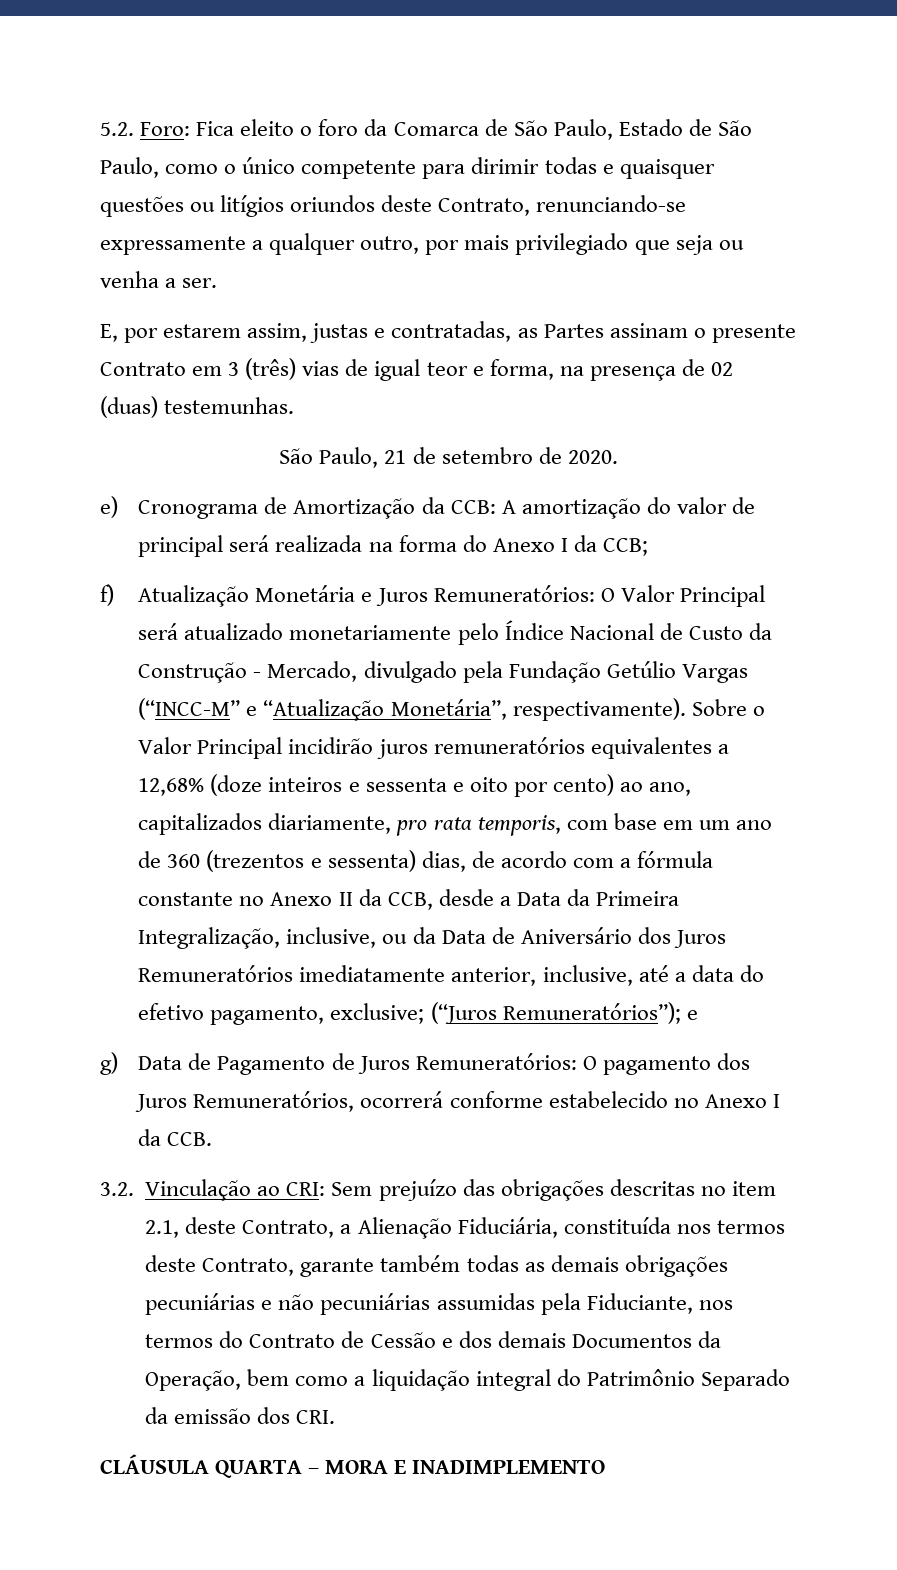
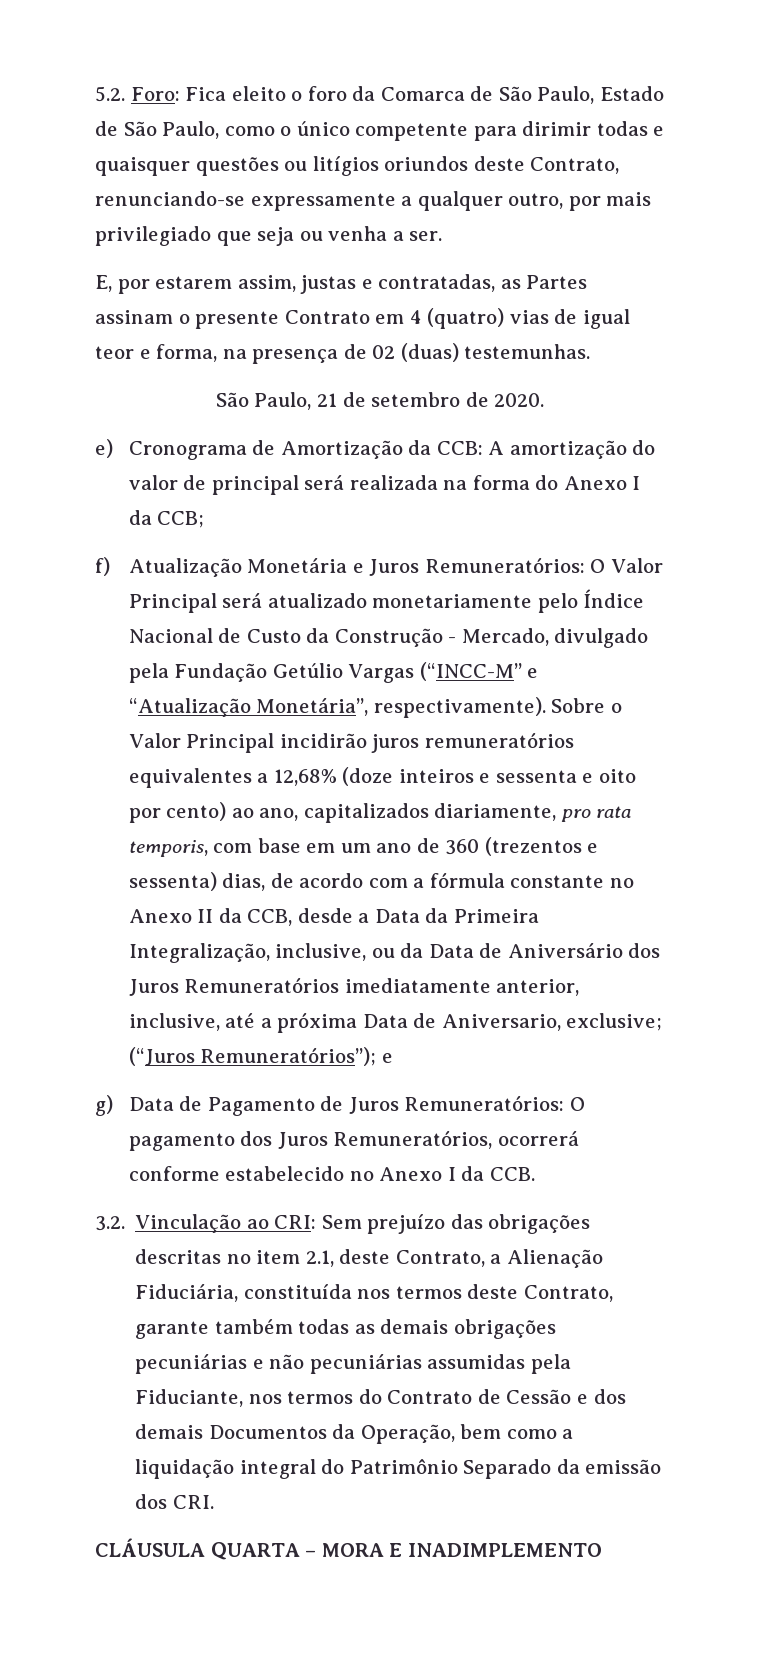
[228,358,297,380] 3 (três) -> [409,308,505,329] 4 (quatro)
[691,965,764,982] [138,1003,325,1025] data do efetivo pagamento, -> [277,1012,561,1033] próxima Data de Aniversario,

